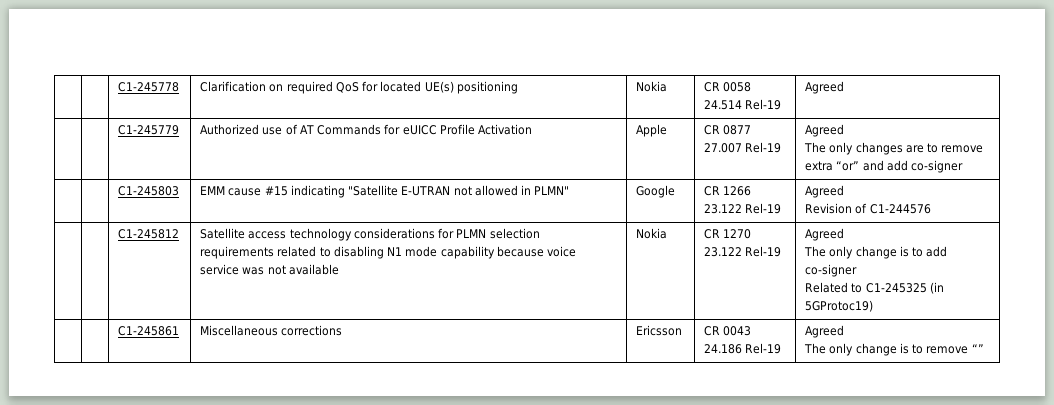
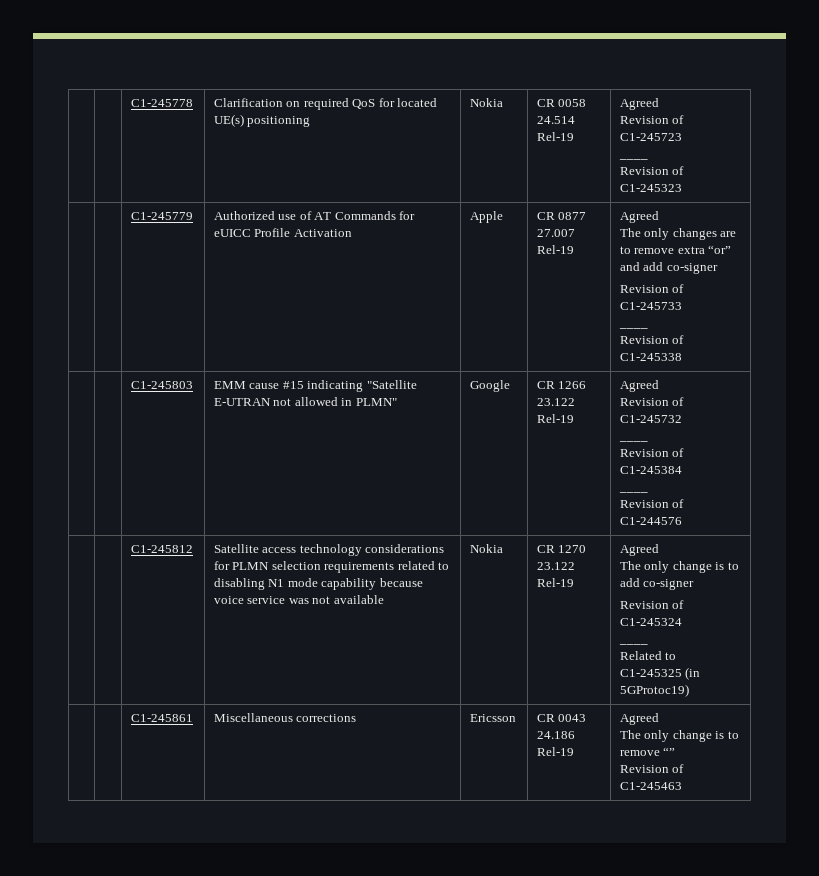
(845, 87) none -> [619,115,685,124] [619,133,682,141] [618,158,648,160] [619,166,685,175] [619,184,682,192] // Revision of C1-245723 // ____ // Revision of C1-245323
(964, 166) none -> [619,284,685,293] [619,302,682,310] [618,327,648,329] [619,335,685,344] [619,353,682,361] // Revision of C1-245733 // ____ // Revision of C1-245338
(845, 191) none -> [619,397,685,406] [619,415,682,423] [618,440,648,442] [619,448,685,457] [619,466,682,474] [618,491,648,493] // Revision of C1-245732 // ____ // Revision of C1-245384 // ____
(858, 270) none -> [619,600,685,609] [619,618,682,626] [618,643,648,645] // Revision of C1-245324 // ____
(984, 348) none -> [619,764,685,773] [619,782,682,790] // Revision of C1-245463

